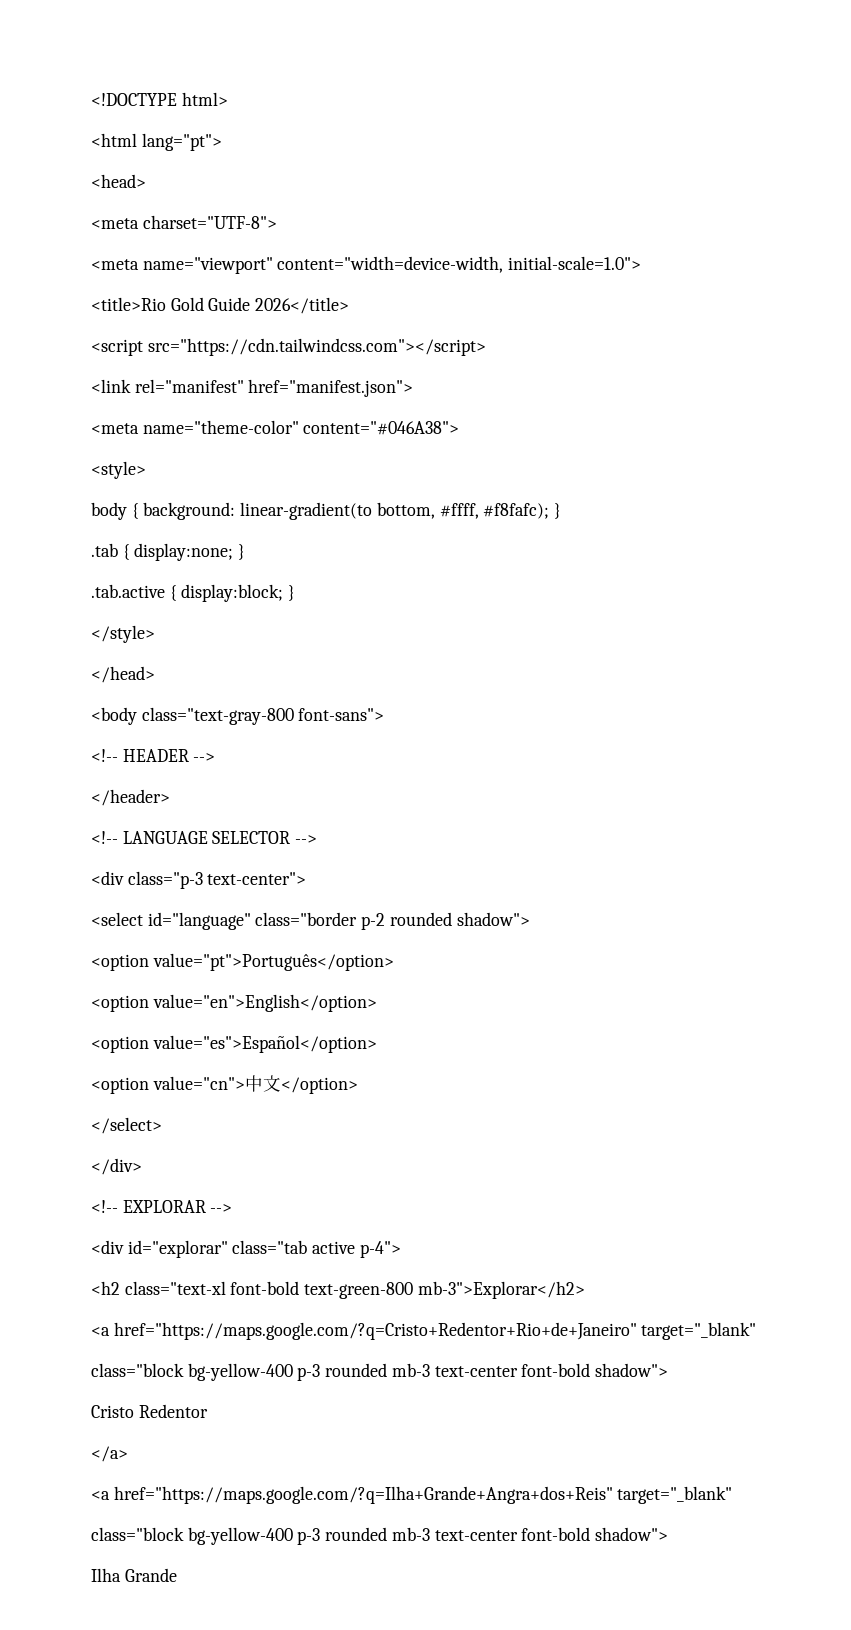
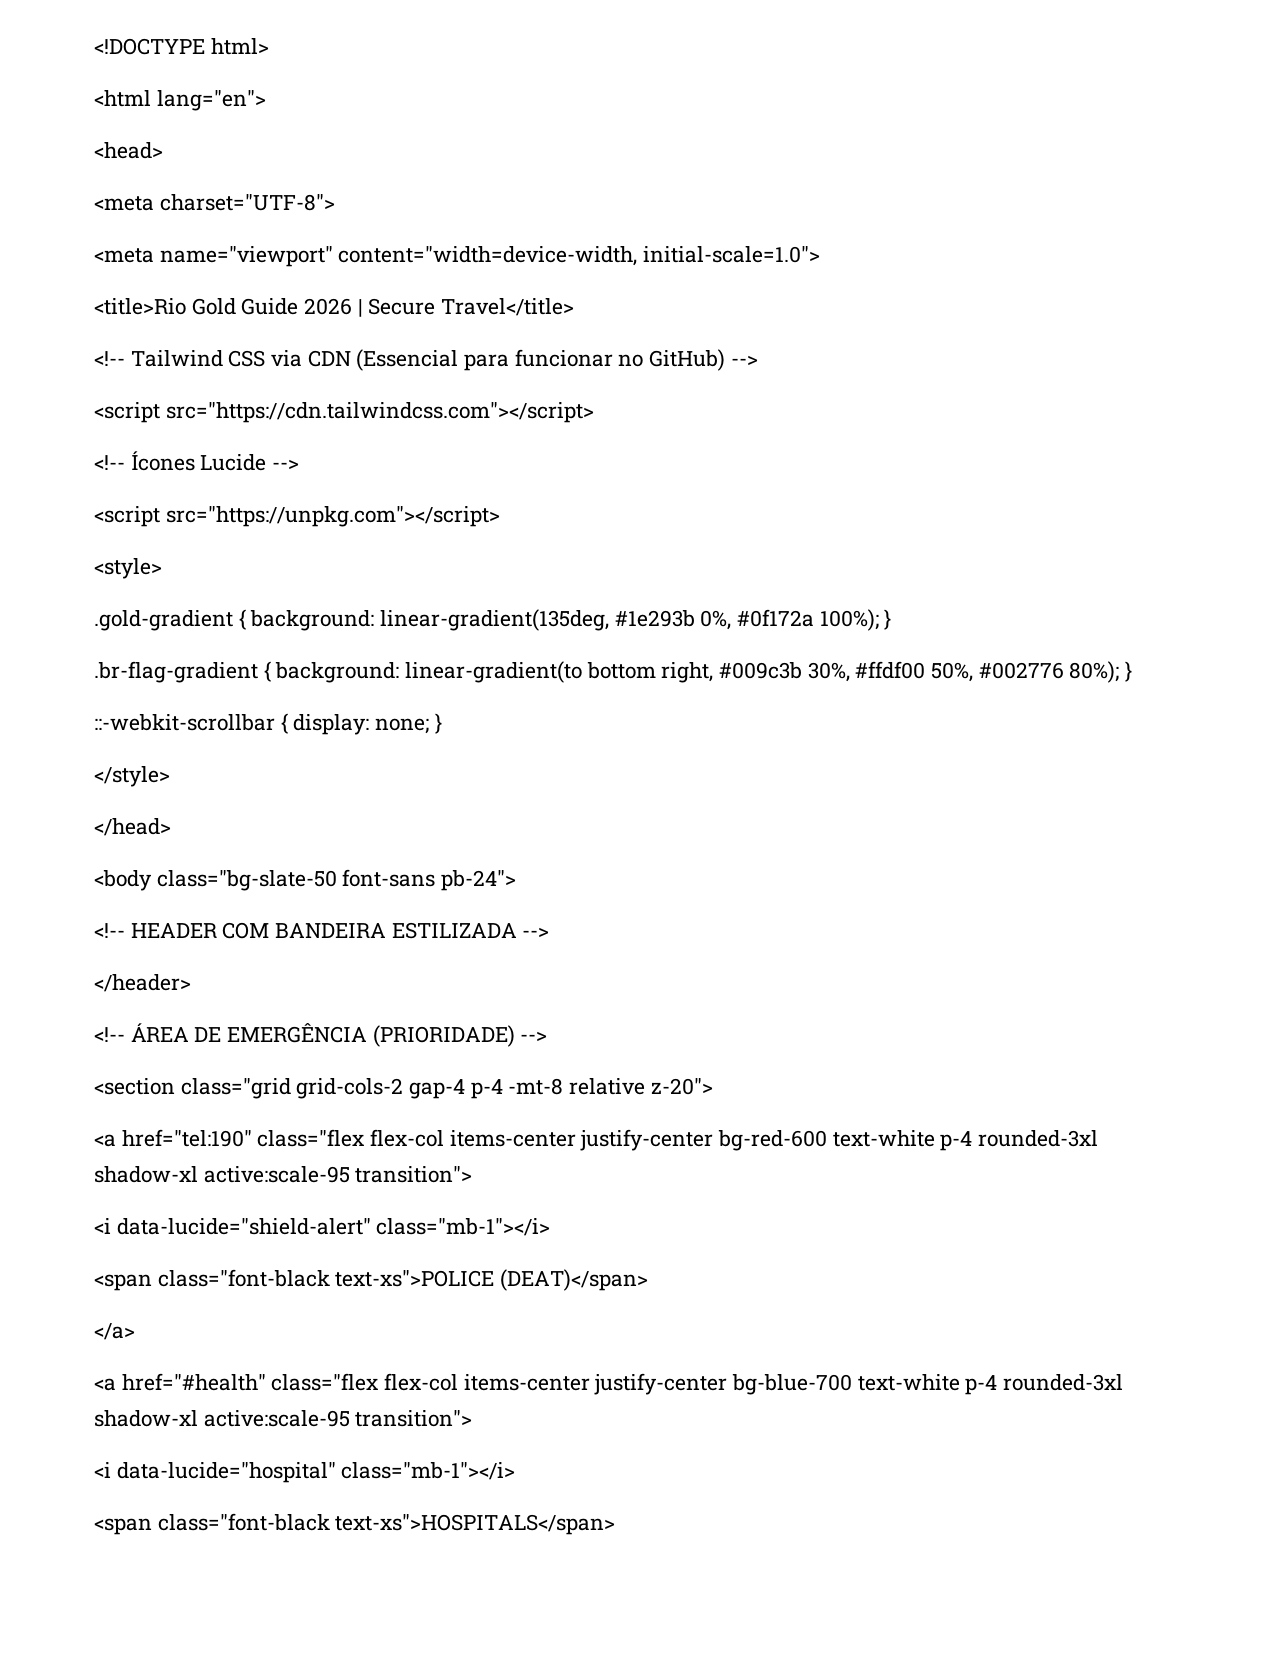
[141,133,222,151] lang="pt"> -> [156,90,266,111] lang="en">
[255,297,350,314] [91,338,486,356] [91,379,414,397] [91,420,460,435] [91,461,146,479] [91,502,562,520] [91,543,246,561] [91,584,284,602] 2026</title> // <script src="https://cdn.tailwindcss.com"></script> // <link rel="manifest" href="manifest.json"> // <meta name="theme-color" content="#046A38"> // <style> // body { background: linear-gradient(to bottom, #ffff, #f8fafc); } // .tab { display:none; } // .tab.active { display:block; -> [304,298,575,317] [94,349,758,371] [94,402,594,423] [94,451,300,471] [94,506,500,527] [94,558,162,579] [94,609,892,631] [94,661,1133,683] [94,713,430,735] 2026 | Secure Travel</title> // <!-- Tailwind CSS via CDN (Essencial para funcionar no GitHub) --> // <script src="https://cdn.tailwindcss.com"></script> // <!-- Ícones Lucide --> // <script src="https://unpkg.com"></script> // <style> // .gold-gradient { background: linear-gradient(135deg, #1e293b 0%, #0f172a 100%); } // .br-flag-gradient { background: linear-gradient(to bottom right, #009c3b 30%, #ffdf00 50%, #002776 80%); } // ::-webkit-scrollbar { display: none;
[141,707,385,725] class="text-gray-800 font-sans"> -> [156,869,517,891] class="bg-slate-50 font-sans pb-24">
(189, 755) none -> [222,922,517,939] COM BANDEIRA ESTILIZADA
[122,831,318,844] [91,871,307,889] [91,912,530,930] [91,953,394,971] [91,994,377,1012] [91,1035,377,1053] [91,1075,358,1094] [91,1117,162,1134] [91,1158,142,1175] [91,1200,233,1213] [91,1240,401,1258] [91,1281,585,1299] [91,1322,757,1340] [91,1363,669,1381] [91,1404,208,1418] [91,1446,128,1462] [91,1486,733,1504] [91,1527,669,1545] [91,1568,177,1582] LANGUAGE SELECTOR --> // <div class="p-3 text-center"> // <select id="language" class="border p-2 rounded shadow"> // <option value="pt">Português</option> // <option value="en">English</option> // <option value="es">Español</option> // <option value="cn">中文</option> // </select> // </div> // <!-- EXPLORAR --> // <div id="explorar" class="tab active p-4"> // <h2 class="text-xl font-bold text-green-800 mb-3">Explorar</h2> // <a href="https://maps.google.com/?q=Cristo+Redentor+Rio+de+Janeiro" target="_blank" // class="block bg-yellow-400 p-3 rounded mb-3 text-center font-bold shadow"> // Cristo Redentor // </a> // <a href="https://maps.google.com/?q=Ilha+Grande+Angra+dos+Reis" target="_blank" // class="block bg-yellow-400 p-3 rounded mb-3 text-center font-bold shadow"> // Ilha Grande -> [130,1023,548,1047] [94,1078,713,1099] [94,1129,1099,1151] [94,1166,473,1183] [94,1218,551,1236] [94,1269,649,1291] [94,1323,135,1340] [94,1373,1124,1395] [94,1410,473,1427] [94,1462,516,1483] [94,1513,616,1535] ÁREA DE EMERGÊNCIA (PRIORIDADE) --> // <section class="grid grid-cols-2 gap-4 p-4 -mt-8 relative z-20"> // <a href="tel:190" class="flex flex-col items-center justify-center bg-red-600 text-white p-4 rounded-3xl shadow-xl active:scale-95 transition"> // <i data-lucide="shield-alert" class="mb-1"></i> // <span class="font-black text-xs">POLICE (DEAT)</span> // </a> // <a href="#health" class="flex flex-col items-center justify-center bg-blue-700 text-white p-4 rounded-3xl shadow-xl active:scale-95 transition"> // <i data-lucide="hospital" class="mb-1"></i> // <span class="font-black text-xs">HOSPITALS</span>

